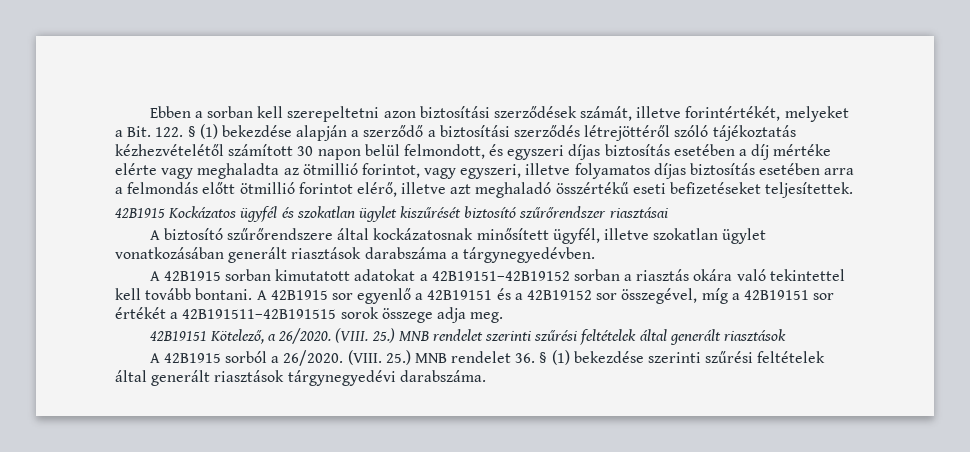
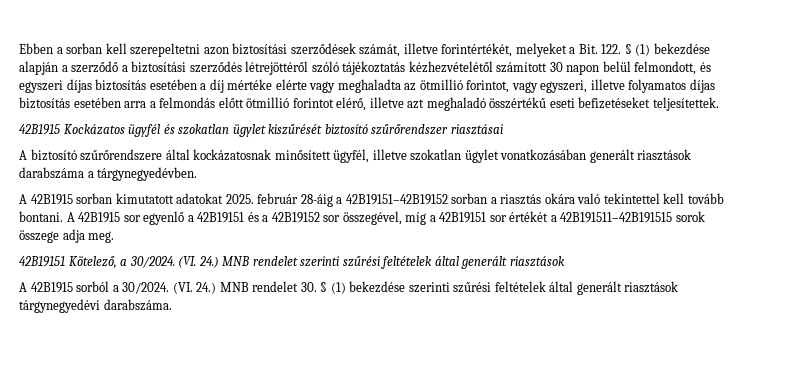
(416, 275) none -> [225,193,333,207] 2025. február 28-áig
[278,328,395,344] 26/2020. (VIII. 25.) -> [129,256,219,268] 30/2024. (VI. 24.)
[283,350,536,366] 26/2020. (VIII. 25.) MNB rendelet 36. -> [122,281,317,294] 30/2024. (VI. 24.) MNB rendelet 30.

